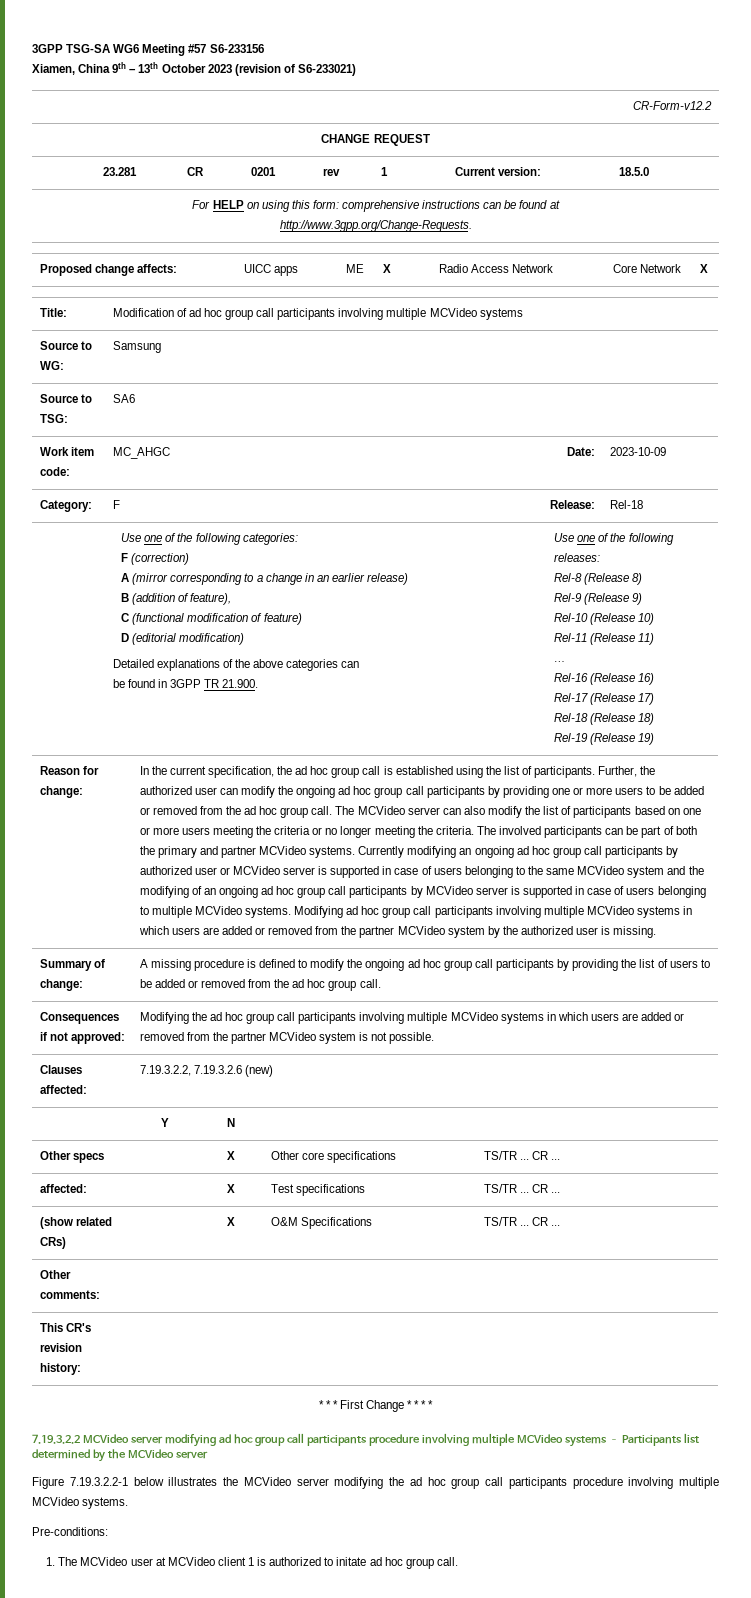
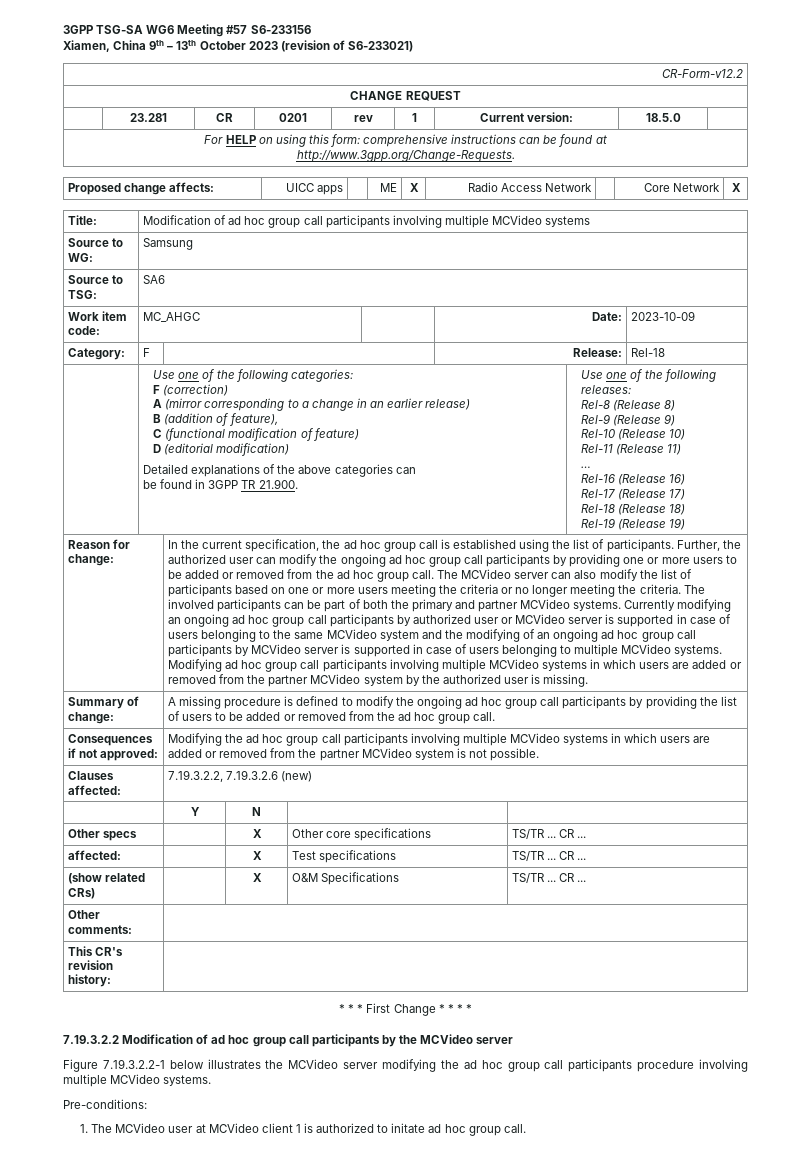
[82,1433,699,1447] [32,1449,90,1459] MCVideo server modifying ad hoc group call participants procedure involving multiple MCVideo systems – Participants list determined -> [122,1034,380,1047] Modification of ad hoc group call participants

